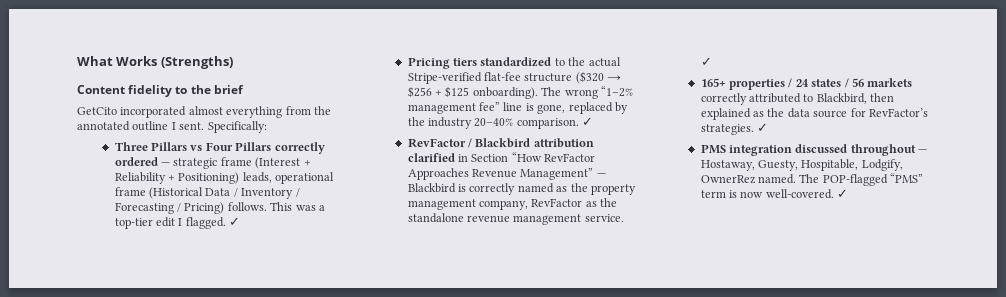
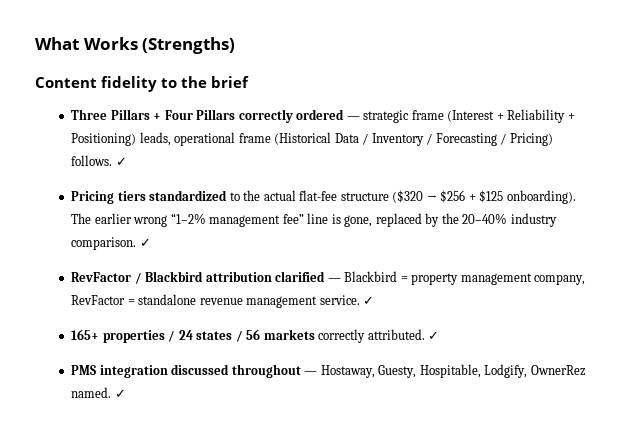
[77,106,331,118] [77,121,267,133] // GetCito incorporated almost everything from the annotated outline I sent. Specifically: -> (249, 82) none
[190,145,203,151] vs -> [153,113,162,120] +
[270,202,325,211] [114,217,226,229] This was a top-tier edit I flagged. -> (113, 160) none
[407,72,482,84] Stripe-verified -> (296, 195) none
(562, 91) none -> [94,213,132,224] earlier
[428,117,514,129] industry 20–40% -> [462,213,557,227] 20–40% industry
[458,152,596,162] [407,168,606,180] [407,183,588,195] in Section “How RevFactor Approaches Revenue Management” — Blackbird is correctly named as the -> [327,271,408,282] — Blackbird =
[585,198,618,207] as the -> [127,299,135,305] =
[749,93,895,104] [700,108,928,120] [700,124,754,135] attributed to Blackbird, then explained as the data source for RevFactor’s strategies. -> [367,329,425,340] attributed.
[799,173,924,186] [700,189,834,199] The POP-flagged “PMS” term is now well-covered. -> (112, 392) none

